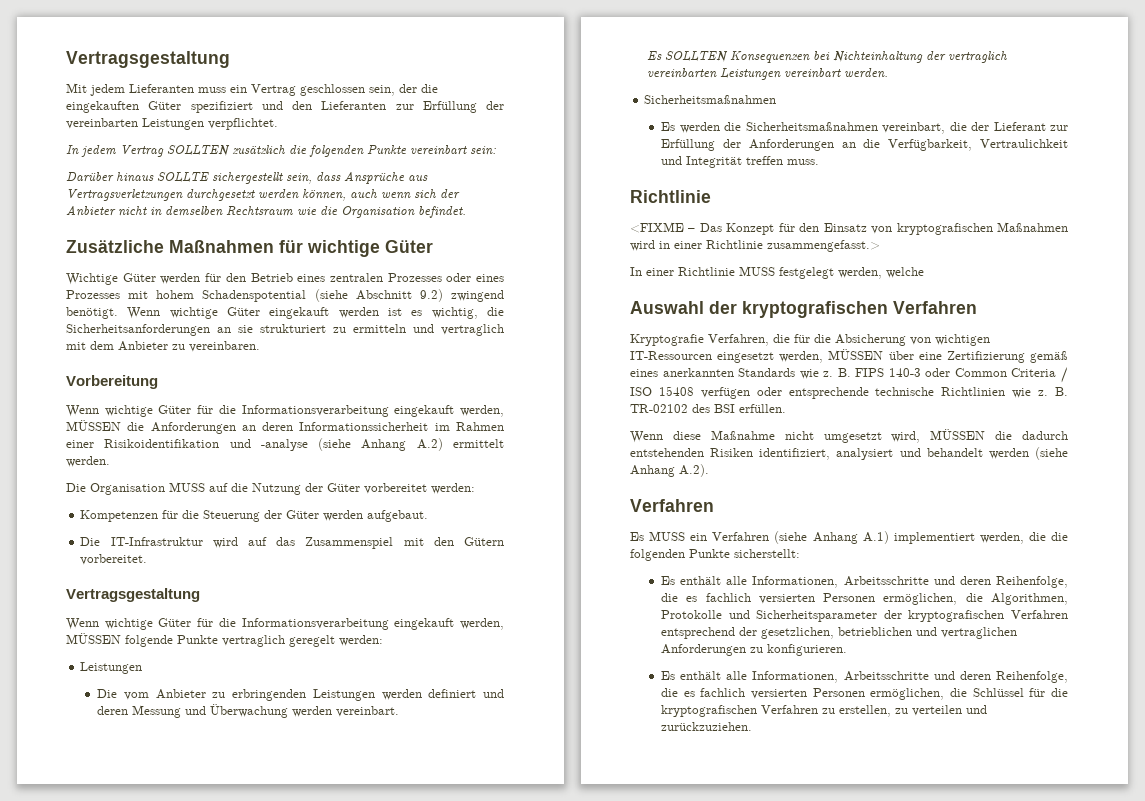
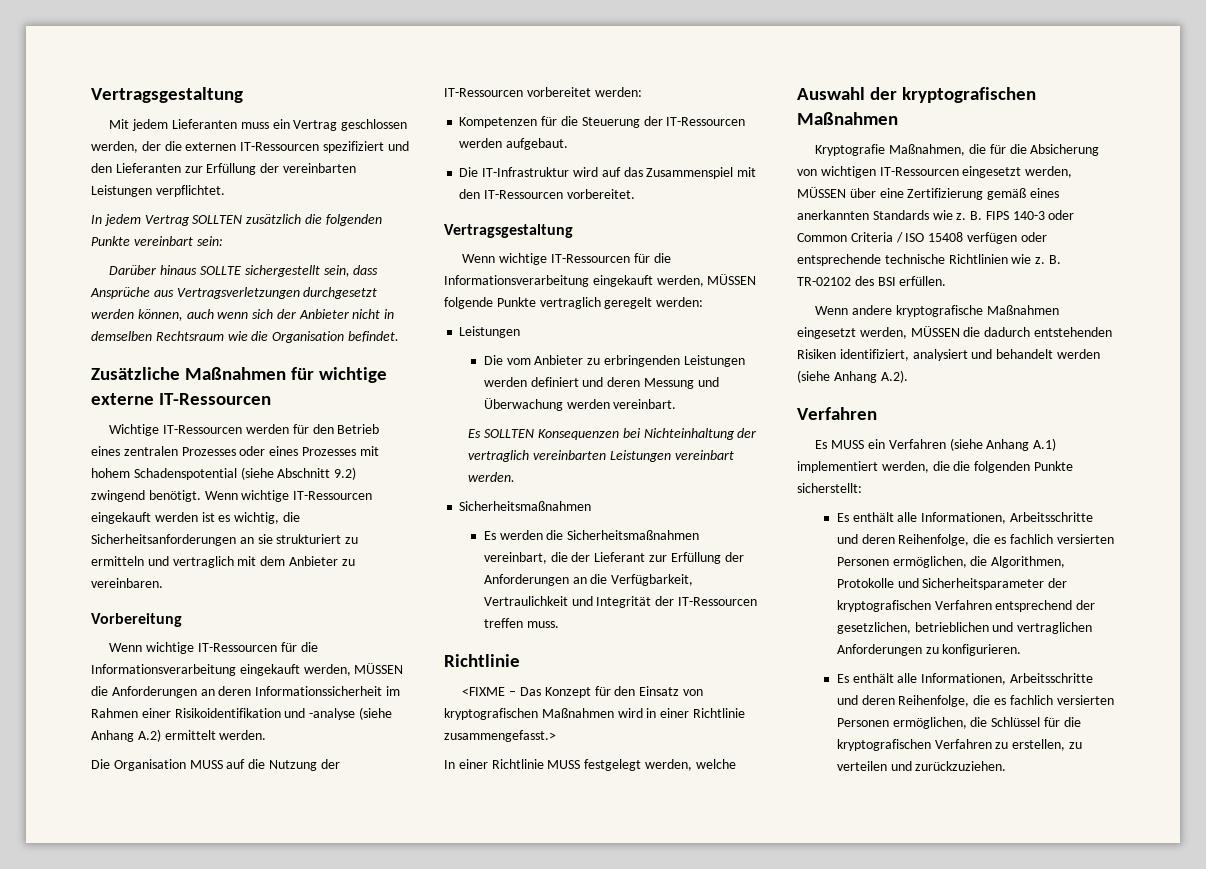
[369,85,395,96] sein, -> [91,141,138,153] werden,
[66,101,182,113] eingekauften Güter -> [185,142,320,151] externen IT-Ressourcen
[385,240,433,253] Güter -> [91,393,272,405] externe IT-Ressourcen
[122,273,156,282] Güter -> [163,425,243,434] IT-Ressourcen
[227,307,260,316] Güter -> [293,491,373,500] IT-Ressourcen
[158,405,192,414] Güter -> [198,643,278,652] IT-Ressourcen
[327,483,360,492] Güter -> [444,88,523,97] IT-Ressourcen
[286,510,320,519] Güter -> [666,117,746,126] IT-Ressourcen
[463,537,504,546] Gütern -> [484,190,564,199] IT-Ressourcen
[158,618,192,627] Güter -> [551,254,631,263] IT-Ressourcen
(743, 162) none -> [655,596,757,606] der IT-Ressourcen
[893,301,977,314] Verfahren -> [797,112,898,125] Maßnahmen
[708,334,769,346] Verfahren, -> [889,144,966,156] Maßnahmen,
[672,430,921,443] diese Maßnahme nicht umgesetzt wird, -> [852,305,1059,317] [797,327,907,339] andere kryptografische Maßnahmen eingesetzt werden,

